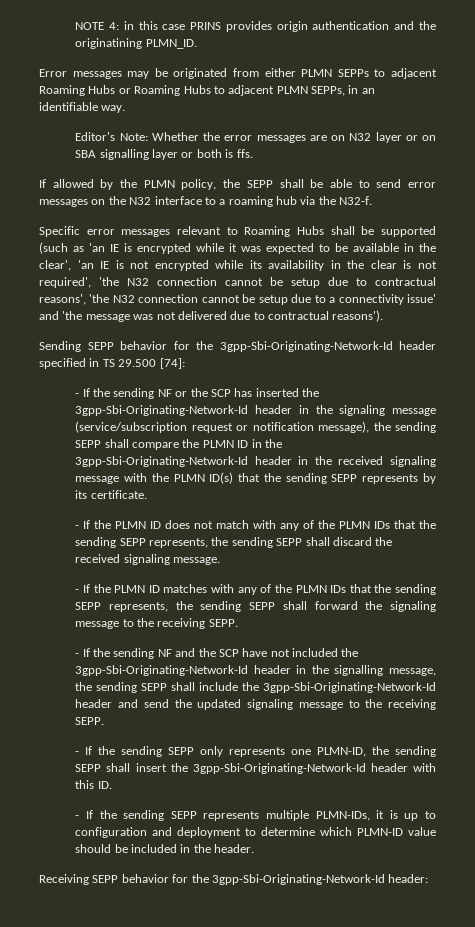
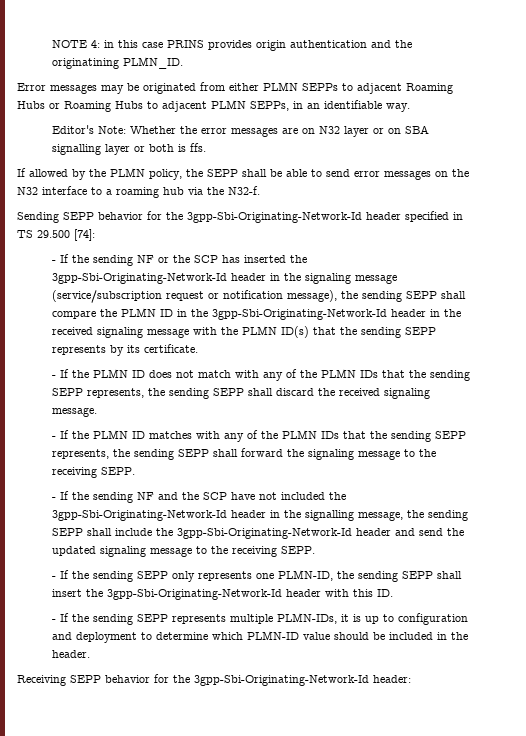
[39,226,436,237] [39,242,436,254] [39,260,438,271] [39,277,436,288] [39,294,436,305] [39,310,384,322] // Specific error messages relevant to Roaming Hubs shall be supported (such as 'an IE is encrypted while it was expected to be available in the clear', 'an IE is not encrypted while its availability in the clear is not required', 'the N32 connection cannot be setup due to contractual reasons', 'the N32 connection cannot be setup due to a connectivity issue' and 'the message was not delivered due to contractual reasons'). -> (260, 190) none

